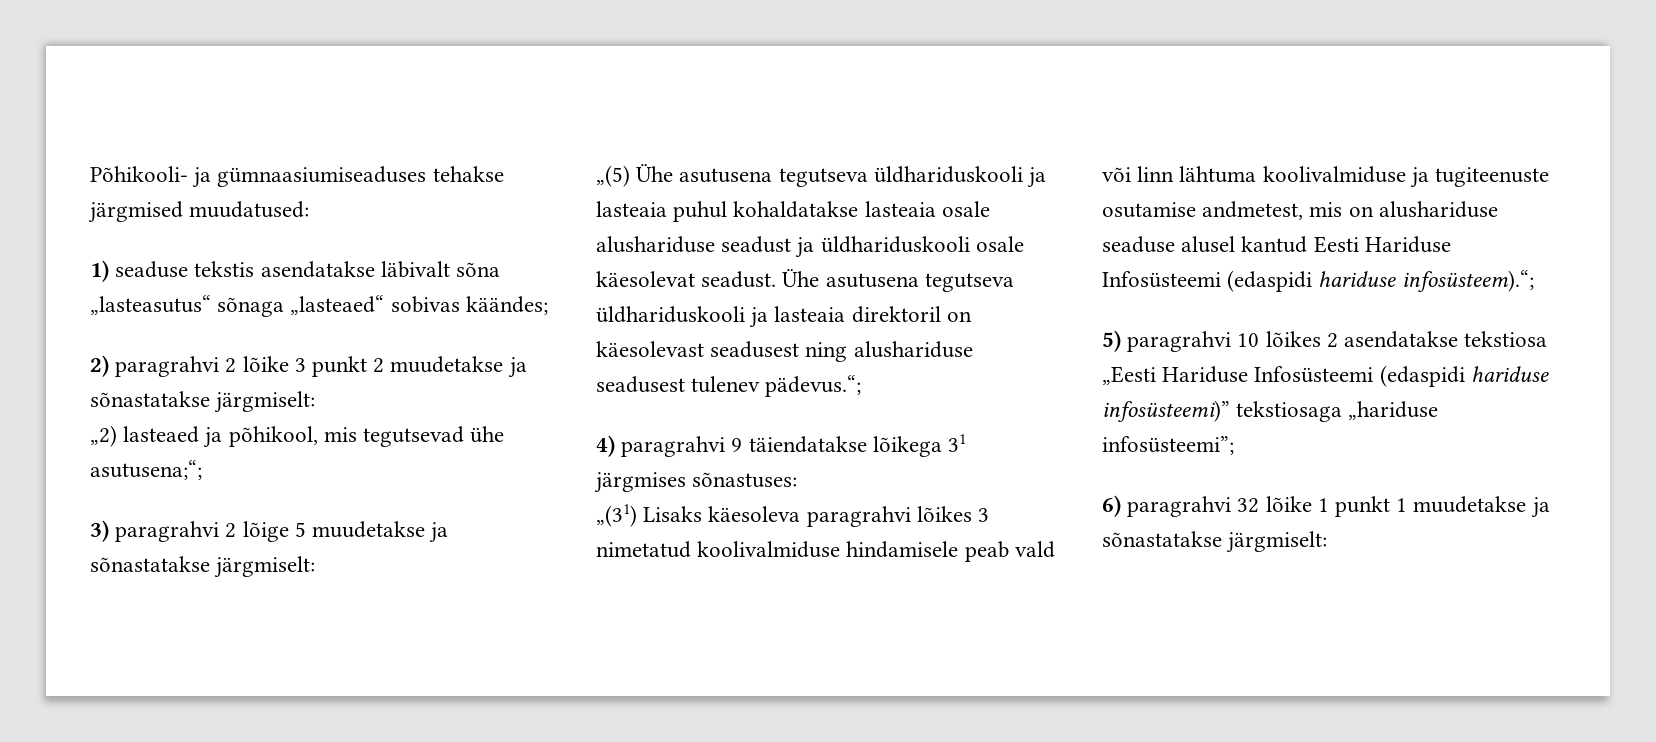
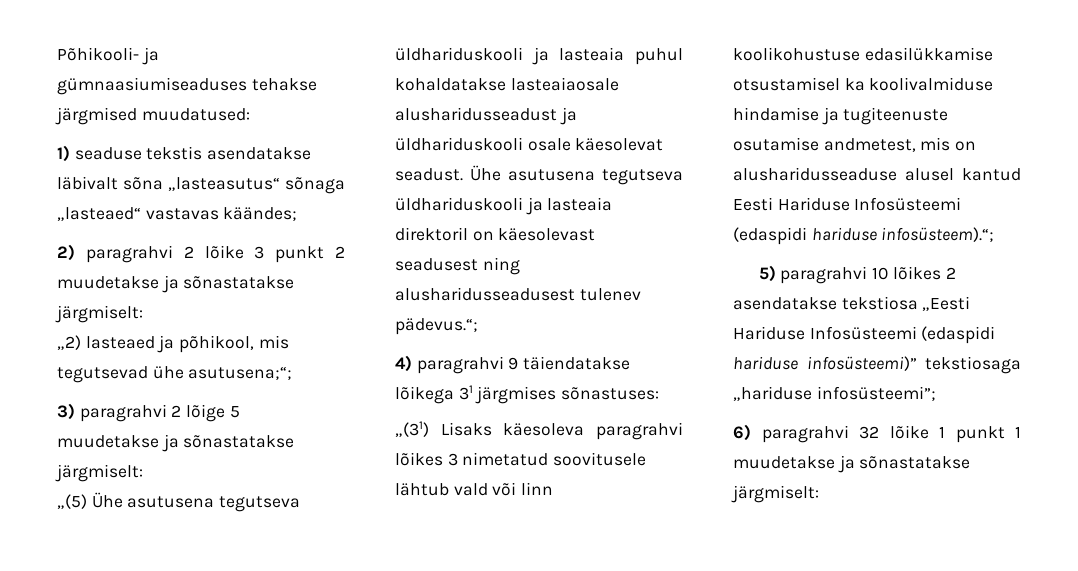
[390,296,460,313] sobivas -> [145,208,219,220] vastavas
[864,201,990,217] [596,236,792,253] lasteaia osale alushariduse seadust -> [510,77,619,91] [395,107,557,121] lasteaiaosale alusharidusseadust
[853,341,973,358] [596,376,685,393] alushariduse seadusest -> [395,287,575,301] alusharidusseadusest
[697,541,1055,562] [1102,166,1406,183] koolivalmiduse hindamisele peab vald või linn lähtuma koolivalmiduse -> [553,452,647,466] [395,482,554,496] [733,47,993,61] [733,77,994,91] [733,107,819,121] soovitusele lähtub vald või linn koolikohustuse edasilükkamise otsustamisel ka koolivalmiduse hindamise
[1378,201,1498,218] [1102,236,1175,253] alushariduse seaduse -> [733,167,897,181] alusharidusseaduse

